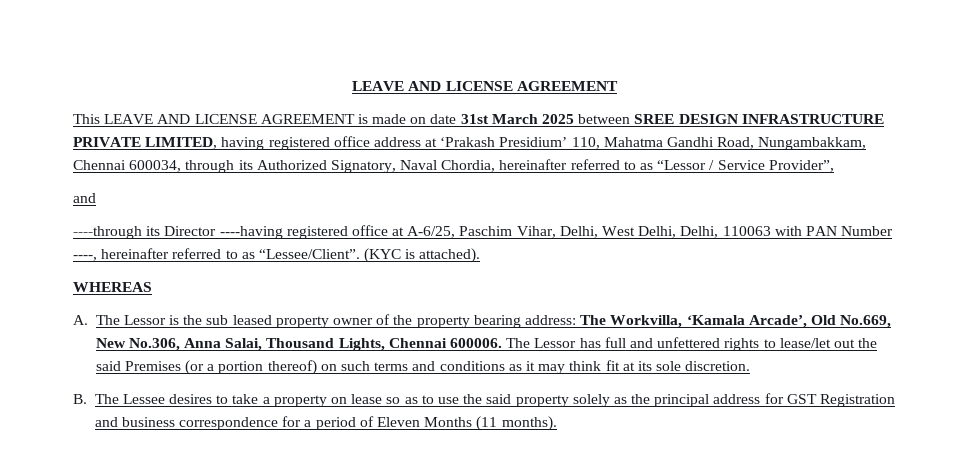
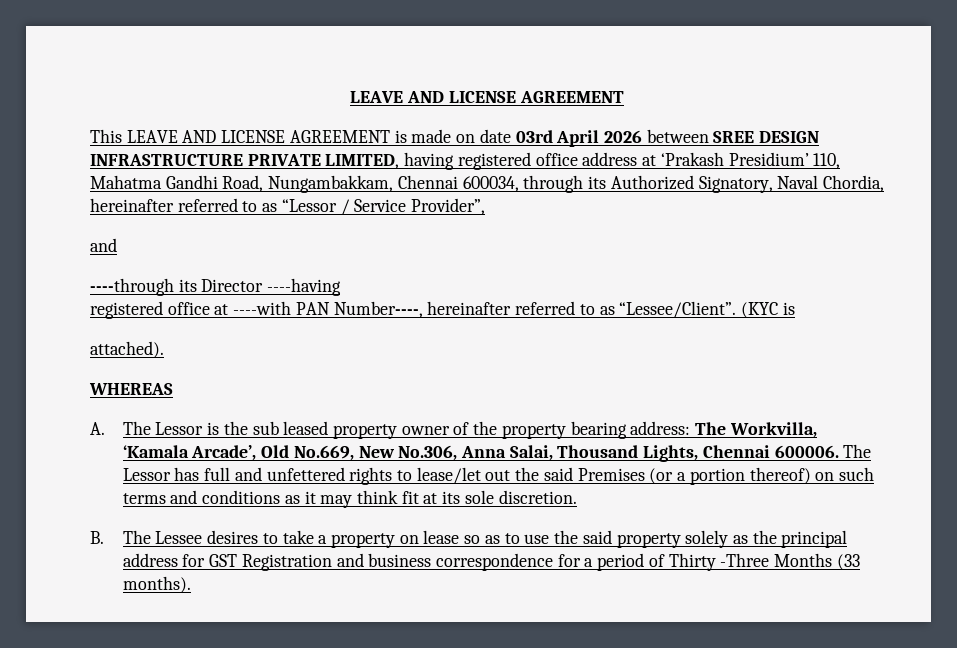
[460,114,575,124] 31st March 2025 -> [515,130,642,147] 03rd April 2026
(283, 232) none -> (342, 287) //
[407,226,894,238] [73,255,97,261] A-6/25, Paschim Vihar, Delhi, West Delhi, Delhi, 110063 with PAN Number ----, -> [233,301,423,318] ----with PAN Number----,
(416, 254) none -> (795, 308) //
[377,416,498,431] Eleven Months (11 -> [668,553,860,571] Thirty -Three Months (33

